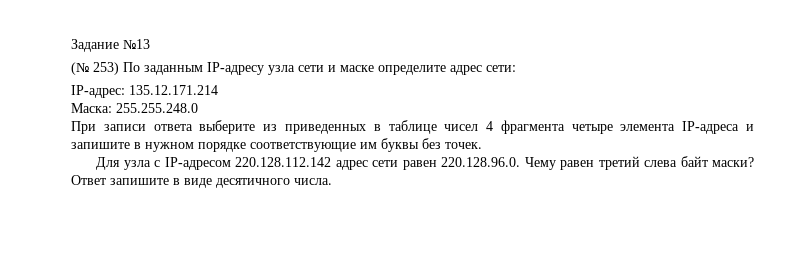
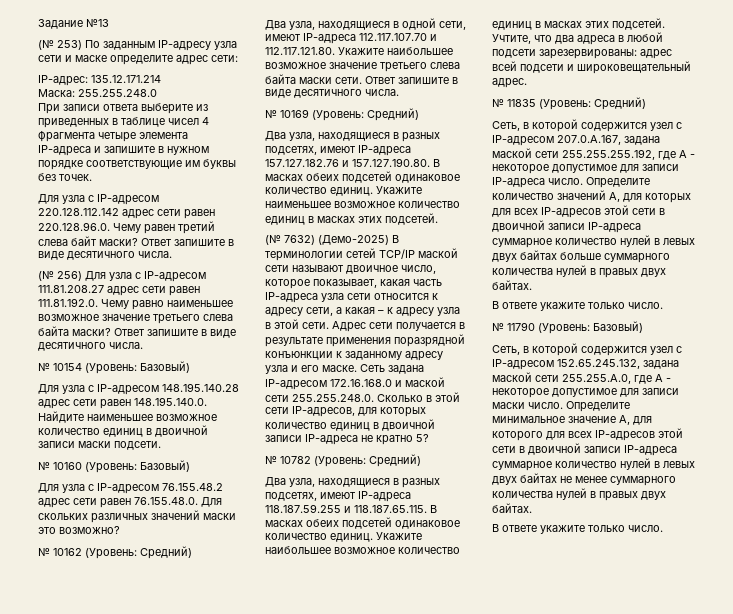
(332, 181) none -> [38,271,206,282] [38,285,200,296] [38,298,233,310] [38,314,233,324] [38,326,236,338] [38,342,143,351] [38,361,190,374] [38,383,239,395] [38,397,207,409] [38,411,217,423] [38,425,208,437] [38,441,161,450] [38,460,190,473] [38,483,223,494] [38,497,222,508] [38,510,236,523] [38,526,120,534] [38,546,192,559] [265,18,466,30] [265,33,437,44] [265,47,453,55] [265,62,460,72] [265,74,458,84] [265,89,399,98] [265,108,419,121] [265,131,440,142] [265,145,411,156] [265,158,440,167] [265,171,460,183] [265,186,422,196] [265,201,460,208] [265,213,438,225] [265,235,399,245] [265,248,458,261] [265,265,436,274] [265,279,442,289] [265,292,438,303] [265,307,460,317] [265,319,465,332] [265,334,465,347] [265,351,443,361] [265,364,424,374] [265,377,445,390] [265,392,460,402] [265,406,426,417] [265,419,435,431] [265,434,429,445] [265,454,421,467] [265,477,440,488] [265,491,411,502] [265,504,437,513] [265,517,460,529] [265,532,422,542] [265,546,460,554] [492,18,665,30] [492,32,663,45] [492,49,672,59] [492,61,691,74] [492,78,527,88] [492,97,646,110] [492,119,682,132] [492,135,660,146] [492,148,695,160] [492,164,679,174] [492,177,650,188] [492,190,691,203] [492,205,665,218] [492,220,641,233] [492,235,695,248] [492,250,670,263] [492,265,666,278] [492,280,532,290] [492,301,663,311] [492,321,643,334] [492,343,682,356] [492,359,679,370] [492,372,671,384] [492,388,679,398] [492,401,630,412] [492,415,652,425] [492,428,683,441] [492,443,677,456] [492,458,695,471] [492,473,676,486] [492,488,666,501] [492,503,532,513] [492,524,663,534] // (№ 256) Для узла с IP-адресом 111.81.208.27 адрес сети равен 111.81.192.0. Чему равно наименьшее возможное значение третьего слева байта маски? Ответ запишите в виде десятичного числа. // № 10154 (Уровень: Базовый) // Для узла с IP-адресом 148.195.140.28 адрес сети равен 148.195.140.0. Найдите наименьшее возможное количество единиц в двоичной записи маски подсети. // № 10160 (Уровень: Базовый) // Для узла с IP-адресом 76.155.48.2 адрес сети равен 76.155.48.0. Для скольких различных значений маски это возможно? // № 10162 (Уровень: Средний) // Два узла, находящиеся в одной сети, имеют IP-адреса 112.117.107.70 и 112.117.121.80. Укажите наибольшее возможное значение третьего слева байта маски сети. Ответ запишите в виде десятичного числа. // № 10169 (Уровень: Средний) // Два узла, находящиеся в разных подсетях, имеют IP-адреса 157.127.182.76 и 157.127.190.80. В масках обеих подсетей одинаковое количество единиц. Укажите наименьшее возможное количество единиц в масках этих подсетей. // (№ 7632) (Демо-2025) В терминологии сетей TCP/IP маской сети называют двоичное число, которое показывает, какая часть IP-адреса узла сети относится к адресу сети, а какая – к адресу узла в этой сети. Адрес сети получается в результате применения поразрядной конъюнкции к заданному адресу узла и его маске. Сеть задана IP-адресом 172.16.168.0 и маской сети 255.255.248.0. Сколько в этой сети IP-адресов, для которых количество единиц в двоичной записи IP-адреса не кратно 5? // № 10782 (Уровень: Средний) // Два узла, находящиеся в разных подсетях, имеют IP-адреса 118.187.59.255 и 118.187.65.115. В масках обеих подсетей одинаковое количество единиц. Укажите наибольшее возможное количество единиц в масках этих подсетей. Учтите, что два адреса в любой подсети зарезервированы: адрес всей подсети и широковещательный адрес. // № 11835 (Уровень: Средний) // Сеть, в которой содержится узел с IP-адресом 207.0.A.167, задана маской сети 255.255.255.192, где A - некоторое допустимое для записи IP-адреса число. Определите количество значений A, для которых для всех IP-адресов этой сети в двоичной записи IP-адреса суммарное количество нулей в левых двух байтах больше суммарного количества нулей в правых двух байтах. // В ответе укажите только число. // № 11790 (Уровень: Базовый) // Сеть, в которой содержится узел с IP-адресом 152.65.245.132, задана маской сети 255.255.A.0, где A - некоторое допустимое для записи маски число. Определите минимальное значение A, для которого для всех IP-адресов этой сети в двоичной записи IP-адреса суммарное количество нулей в левых двух байтах не менее суммарного количества нулей в правых двух байтах. // В ответе укажите только число.

